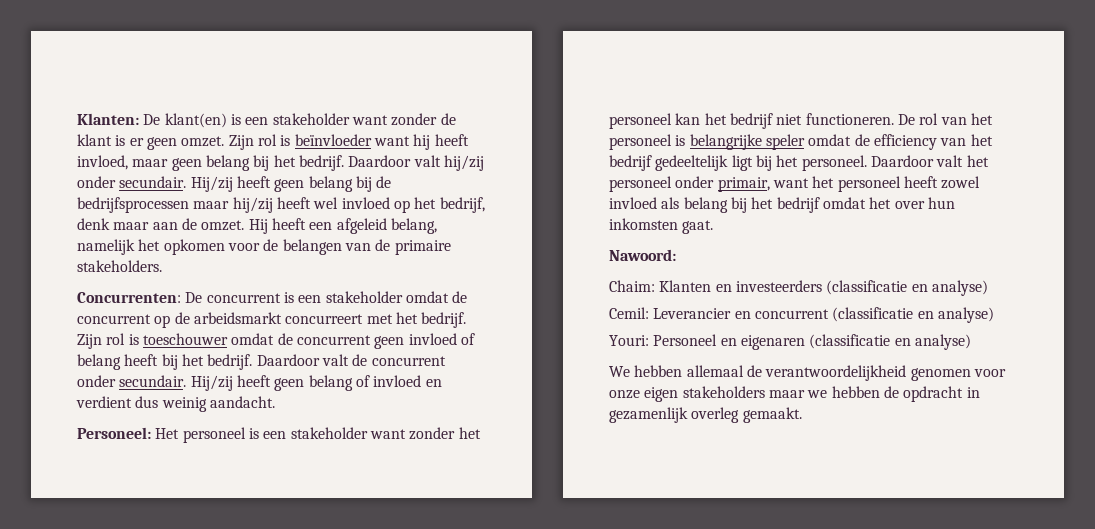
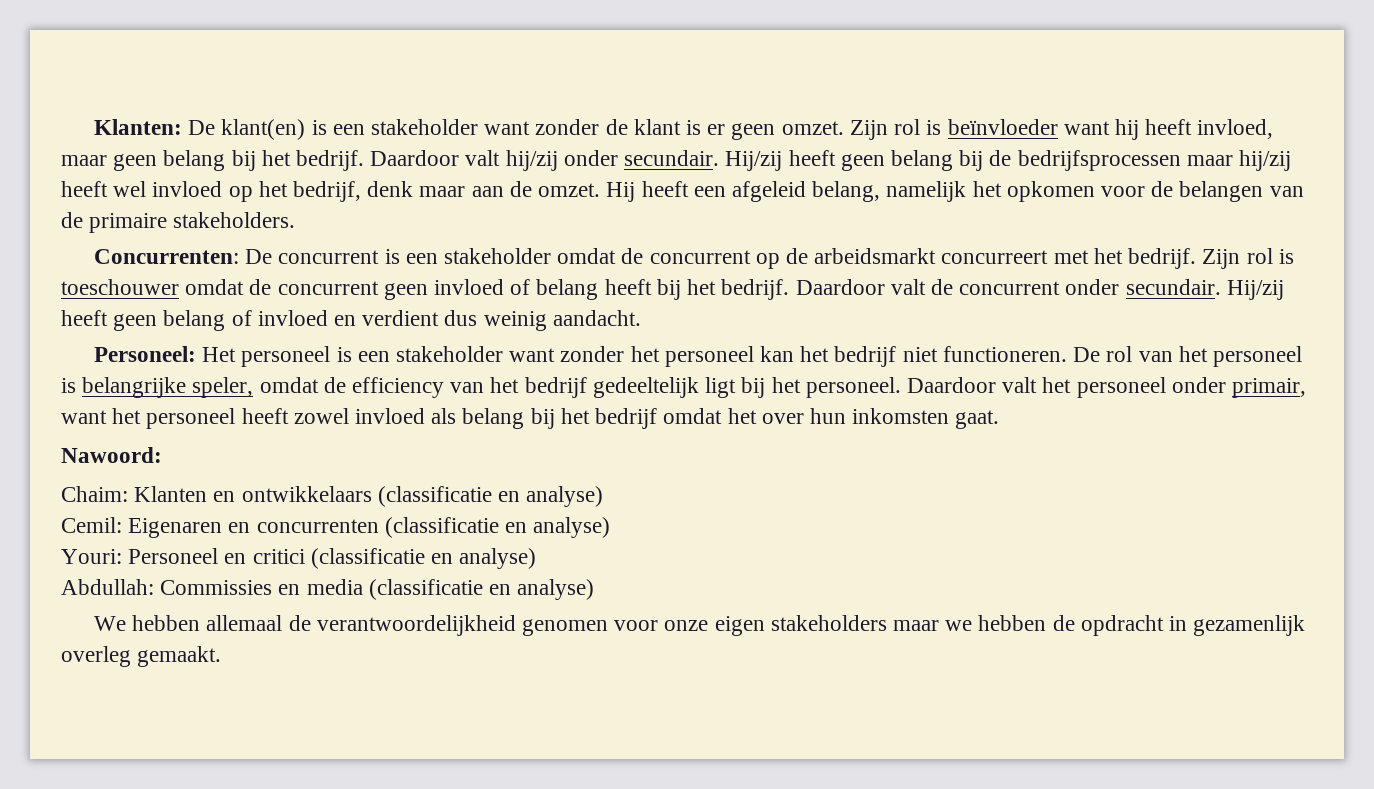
[765,134,805,150] speler -> [192,377,254,398] speler,
[735,280,822,292] investeerders -> [241,486,372,502] ontwikkelaars
[653,308,829,319] Leverancier en concurrent -> [128,518,379,538] Eigenaren en concurrenten
[740,335,805,350] eigenaren -> [252,548,537,569] [61,579,363,595] critici (classificatie en analyse) // Abdullah: Commissies en media

